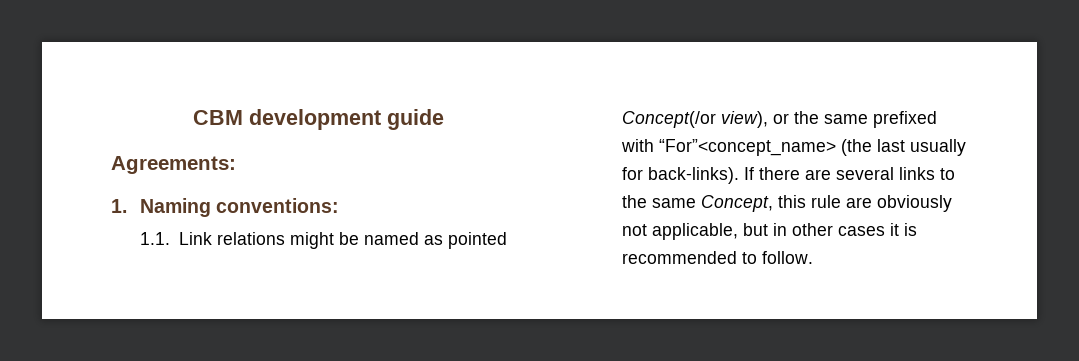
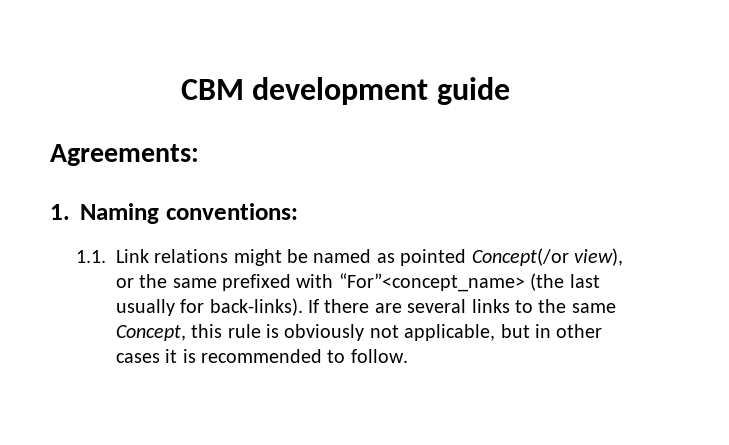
[845,197,872,208] are -> [265,324,279,338] is

